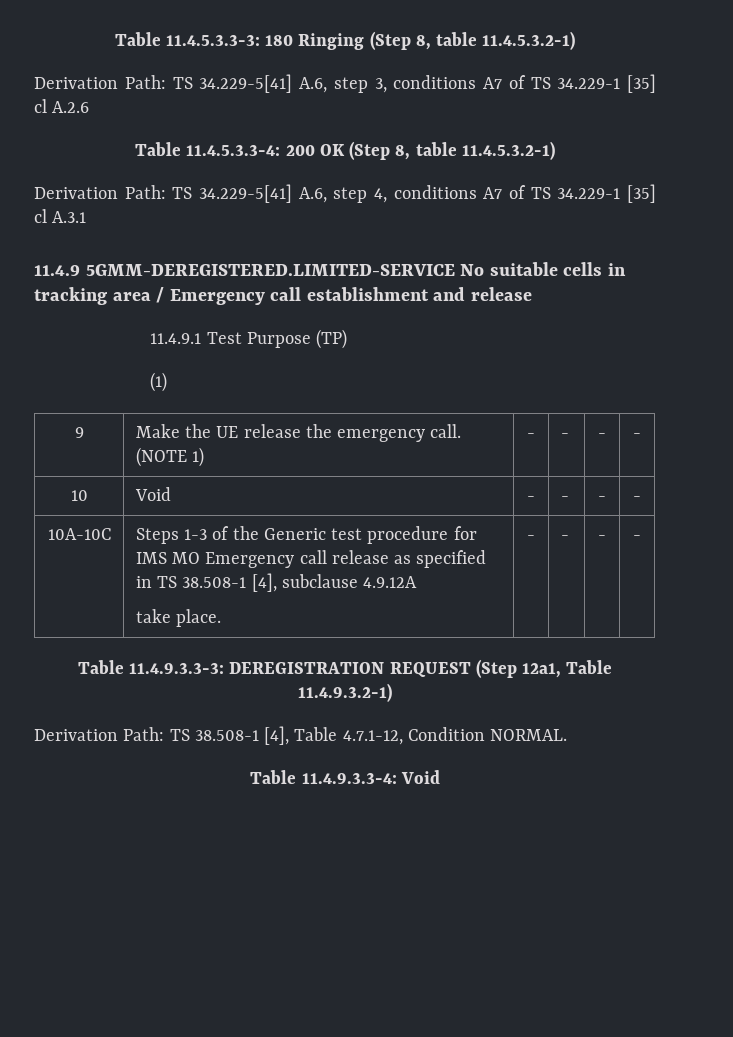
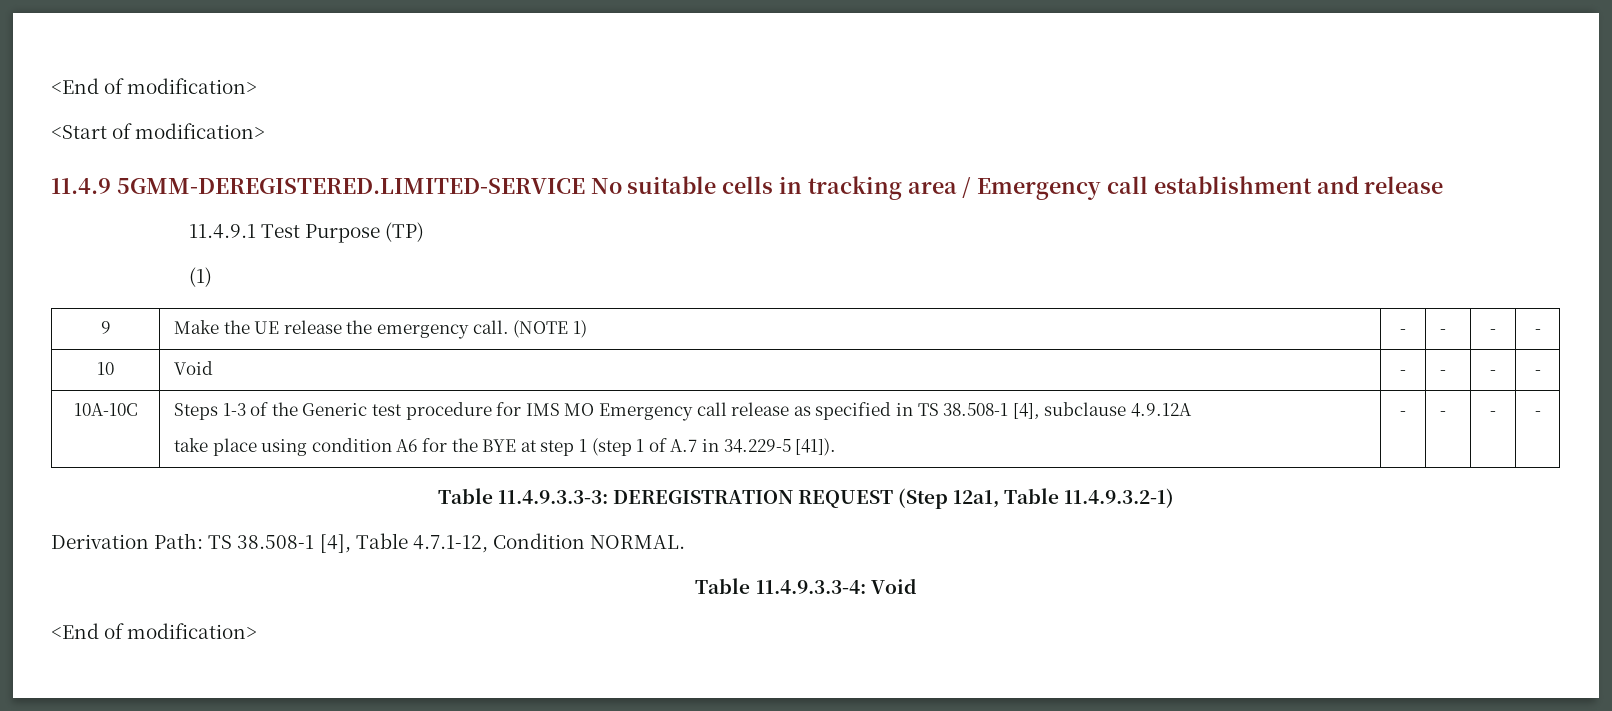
[114,31,576,50] [34,74,656,93] [34,99,90,113] [135,141,555,160] [34,184,656,203] [34,209,87,223] Table 11.4.5.3.3-3: 180 Ringing (Step 8, table 11.4.5.3.2-1) // Derivation Path: TS 34.229-5[41] A.6, step 3, conditions A7 of TS 34.229-1 [35] cl A.2.6 // Table 11.4.5.3.3-4: 200 OK (Step 8, table 11.4.5.3.2-1) // Derivation Path: TS 34.229-5[41] A.6, step 4, conditions A7 of TS 34.229-1 [35] cl A.3.1 -> [51,78,258,94] [51,123,266,139] <End of modification> // <Start of modification>
[176,609,222,627] place. -> [212,438,837,456] place using condition A6 for the BYE at step 1 (step 1 of A.7 in 34.229-5 [41]).
(440, 777) none -> [51,623,258,639] // <End of modification>

